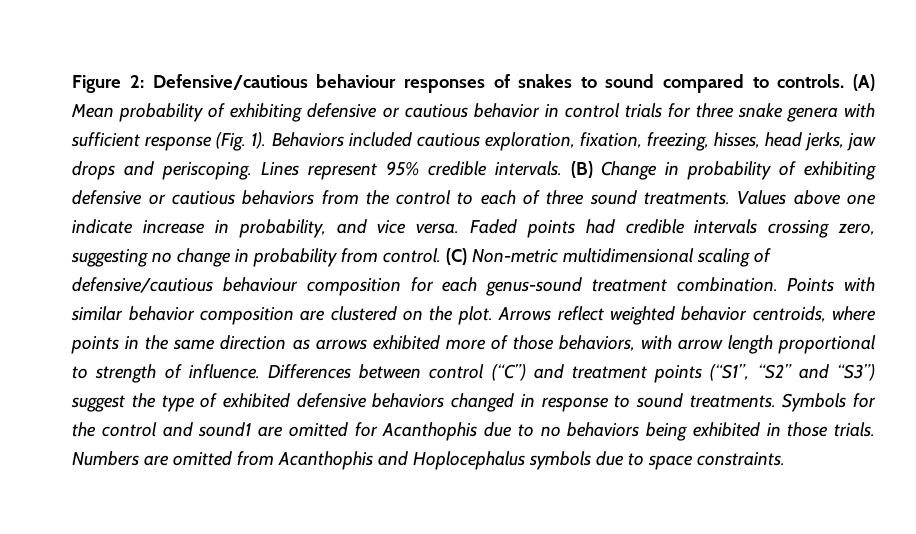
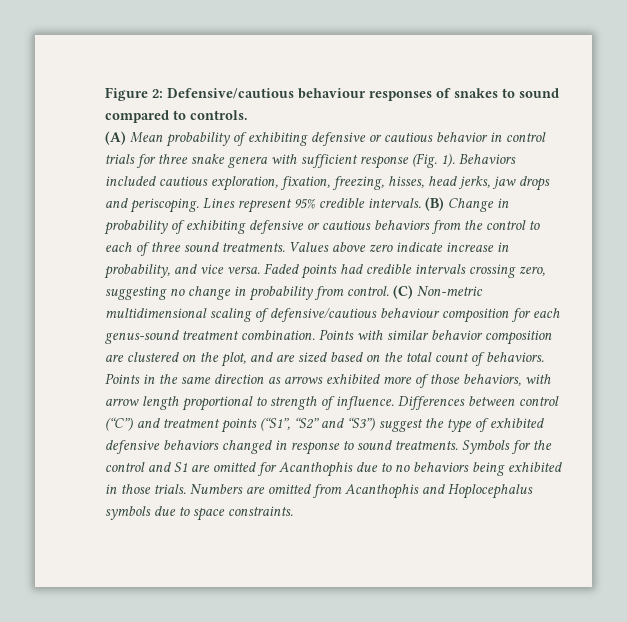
(845, 81) none -> (248, 115) //
[847,194,877,205] one -> [368,244,393,252] zero
[457,306,876,325] [71,336,120,354] plot. Arrows reflect weighted behavior centroids, where points -> [220,352,544,367] [104,373,140,384] plot, and are sized based on the total count of behaviors. Points
[198,422,252,437] sound1 -> [173,462,188,472] S1

